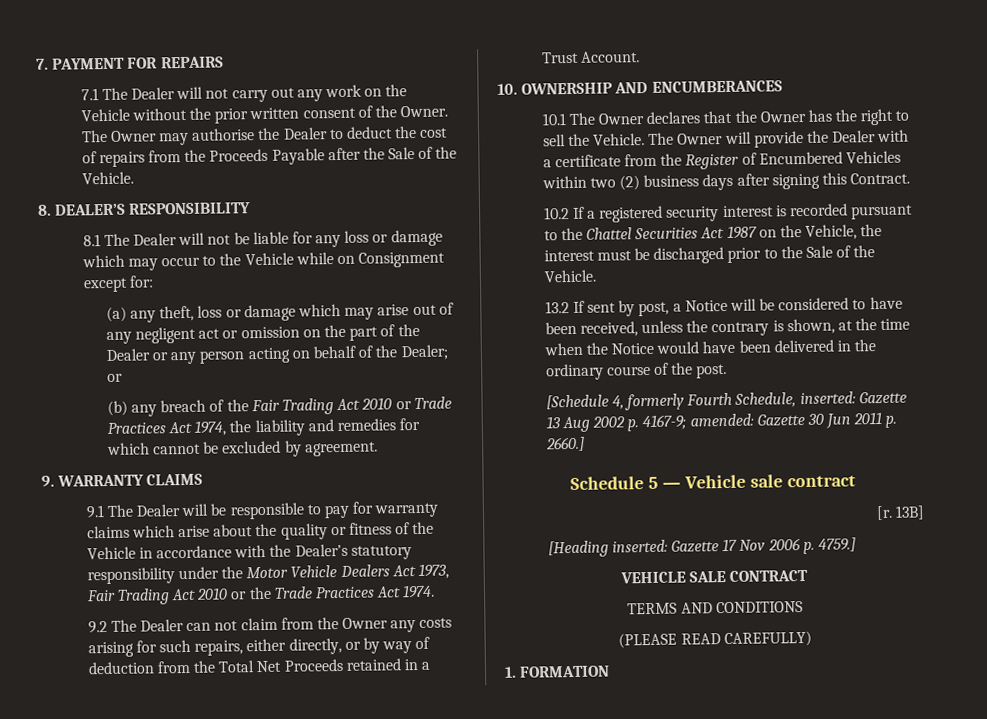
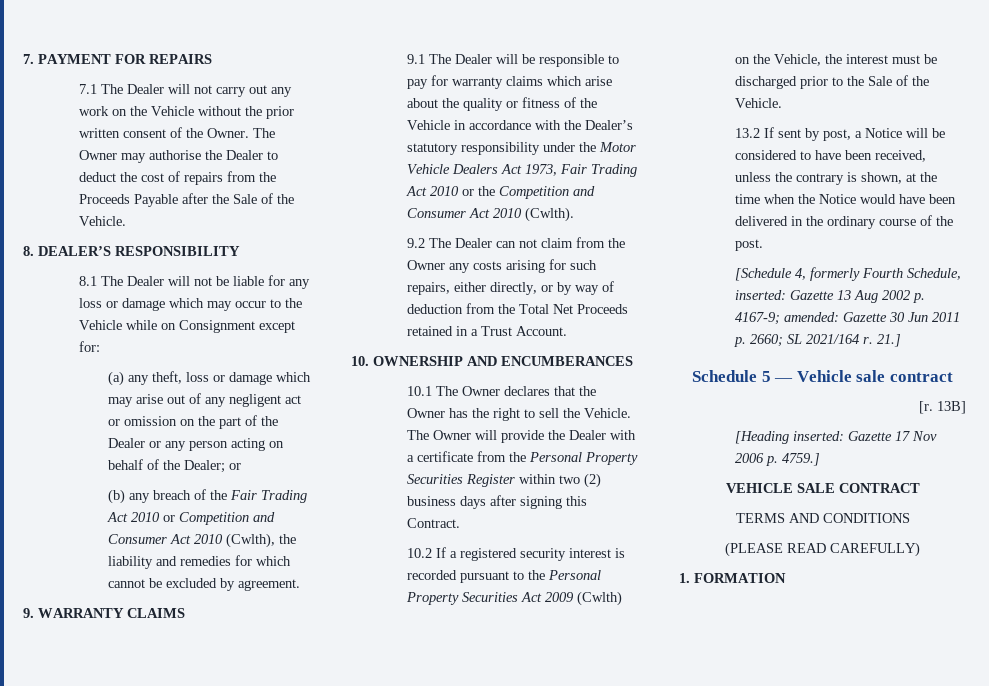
[413,396,452,410] [106,420,227,436] Trade Practices Act 1974, -> [178,512,275,525] [107,533,275,548] Competition and Consumer Act 2010 (Cwlth),
[273,584,436,599] Trade Practices Act 1974. -> [499,186,596,199] [407,207,575,222] Competition and Consumer Act 2010 (Cwlth).
[685,150,901,170] Register of Encumbered Vehicles -> [529,452,639,465] [407,474,516,487] Personal Property Securities Register
[585,225,757,240] Chattel Securities Act 1987 -> [548,570,602,580] [406,591,623,606] Personal Property Securities Act 2009 (Cwlth)
[545,436,585,452] 2660.] -> [750,334,902,347] 2660; SL 2021/164 r. 21.]

